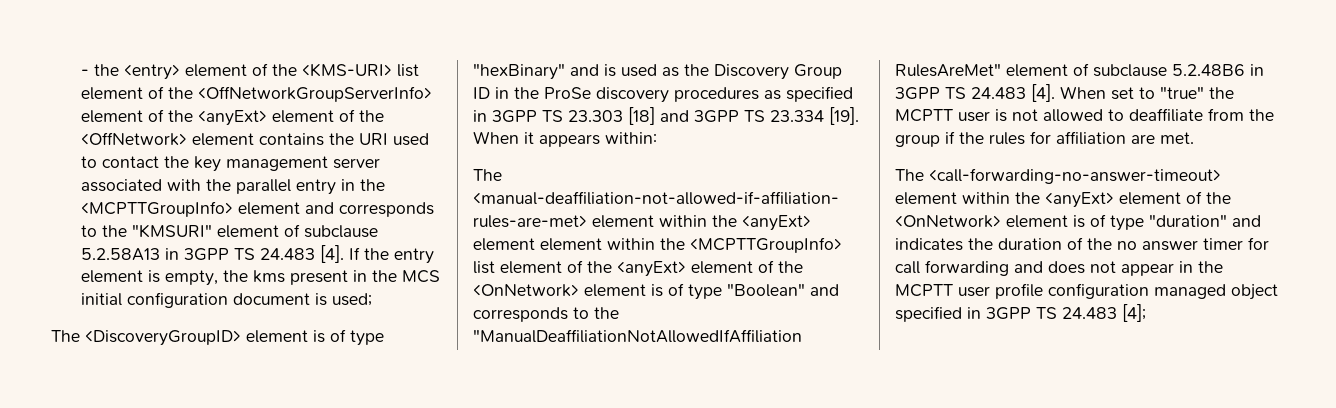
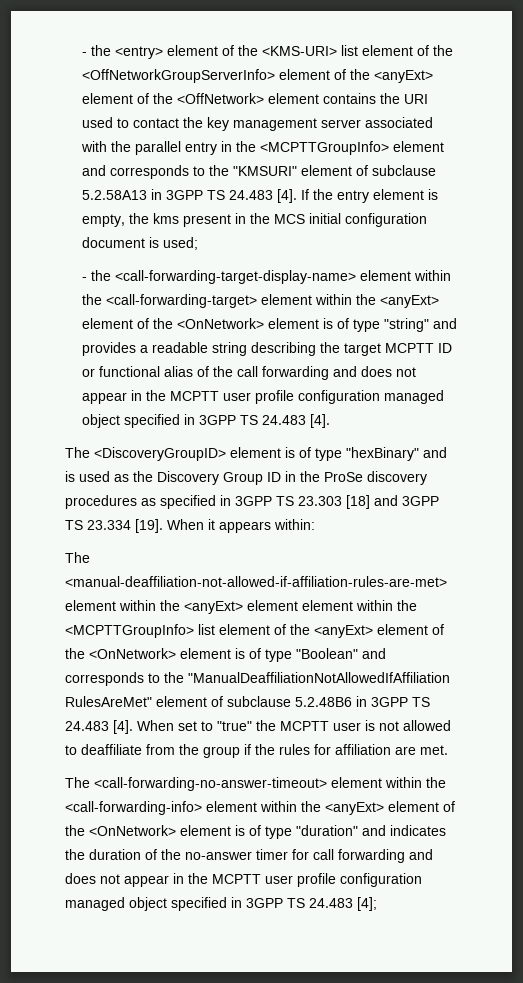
(373, 299) none -> [81,270,451,284] [81,294,439,308] [81,318,457,332] [81,342,452,356] [81,366,416,380] [81,390,444,404] [81,414,330,428] // - the <call-forwarding-target-display-name> element within the <call-forwarding-target> element within the <anyExt> element of the <OnNetwork> element is of type "string" and provides a readable string describing the target MCPTT ID or functional alias of the call forwarding and does not appear in the MCPTT user profile configuration managed object specified in 3GPP TS 24.483 [4].
(1040, 198) none -> [65,801,321,815] <call-forwarding-info> element within the
[1117,240,1198,251] no answer -> [185,851,252,860] no-answer

